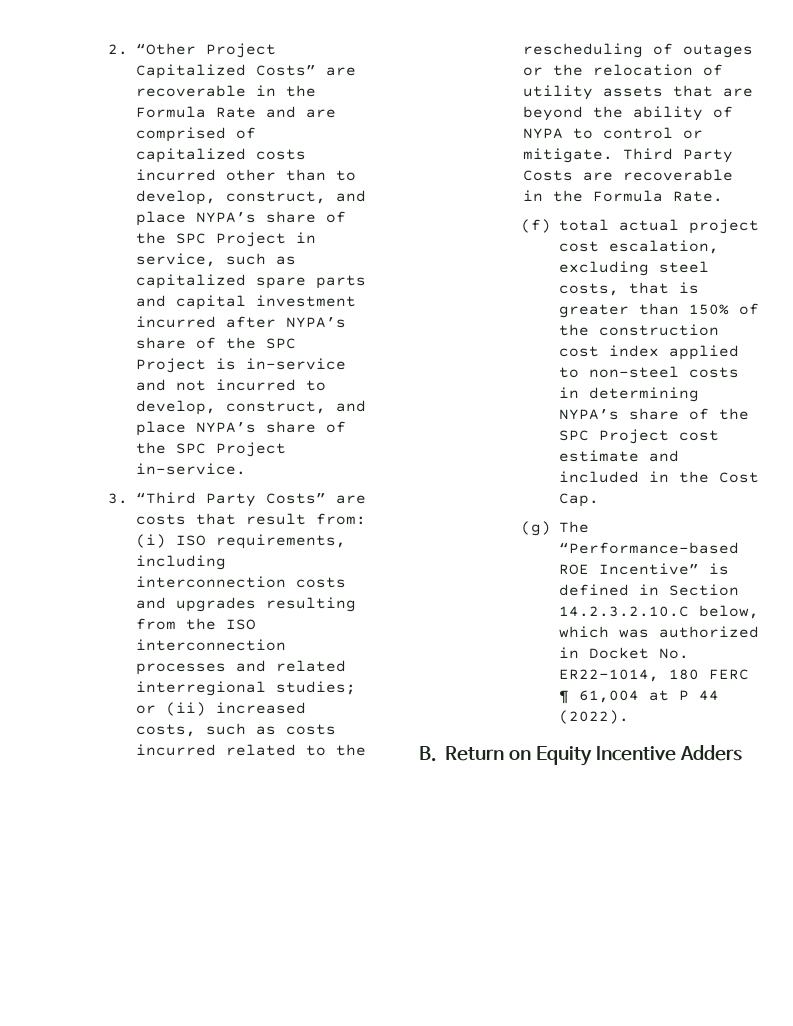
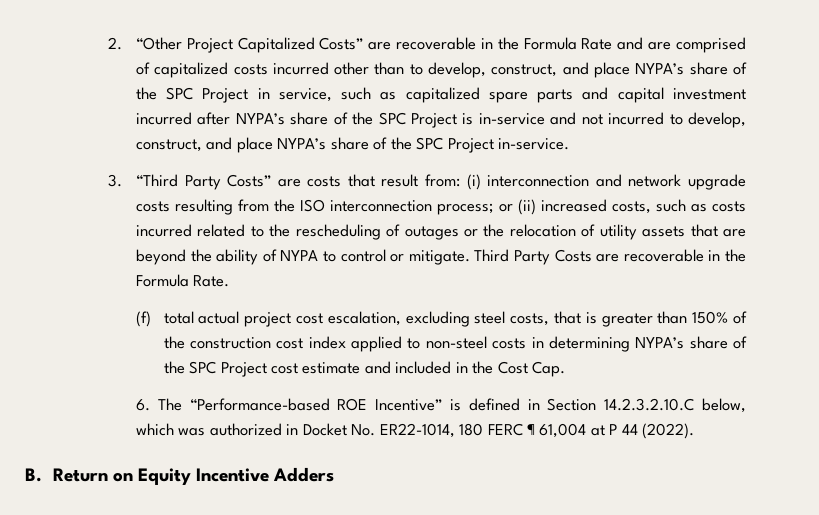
[176,534,347,549] [136,555,227,570] [136,576,347,588] [136,597,257,612] ISO requirements, including interconnection costs and upgrades -> [487,174,746,190] [135,201,170,212] interconnection and network upgrade costs
[136,660,347,675] [136,681,357,696] processes and related interregional studies; -> [437,203,494,215] process;
[520,521,551,536] (g) -> [135,399,150,411] 6.

